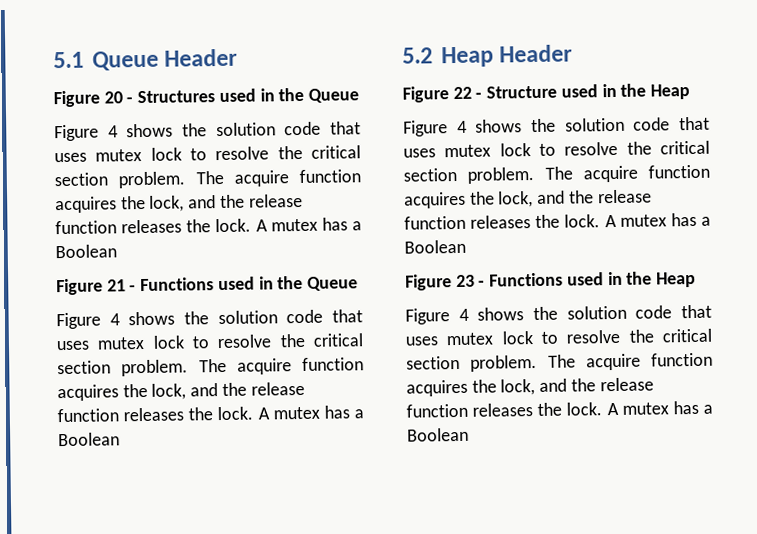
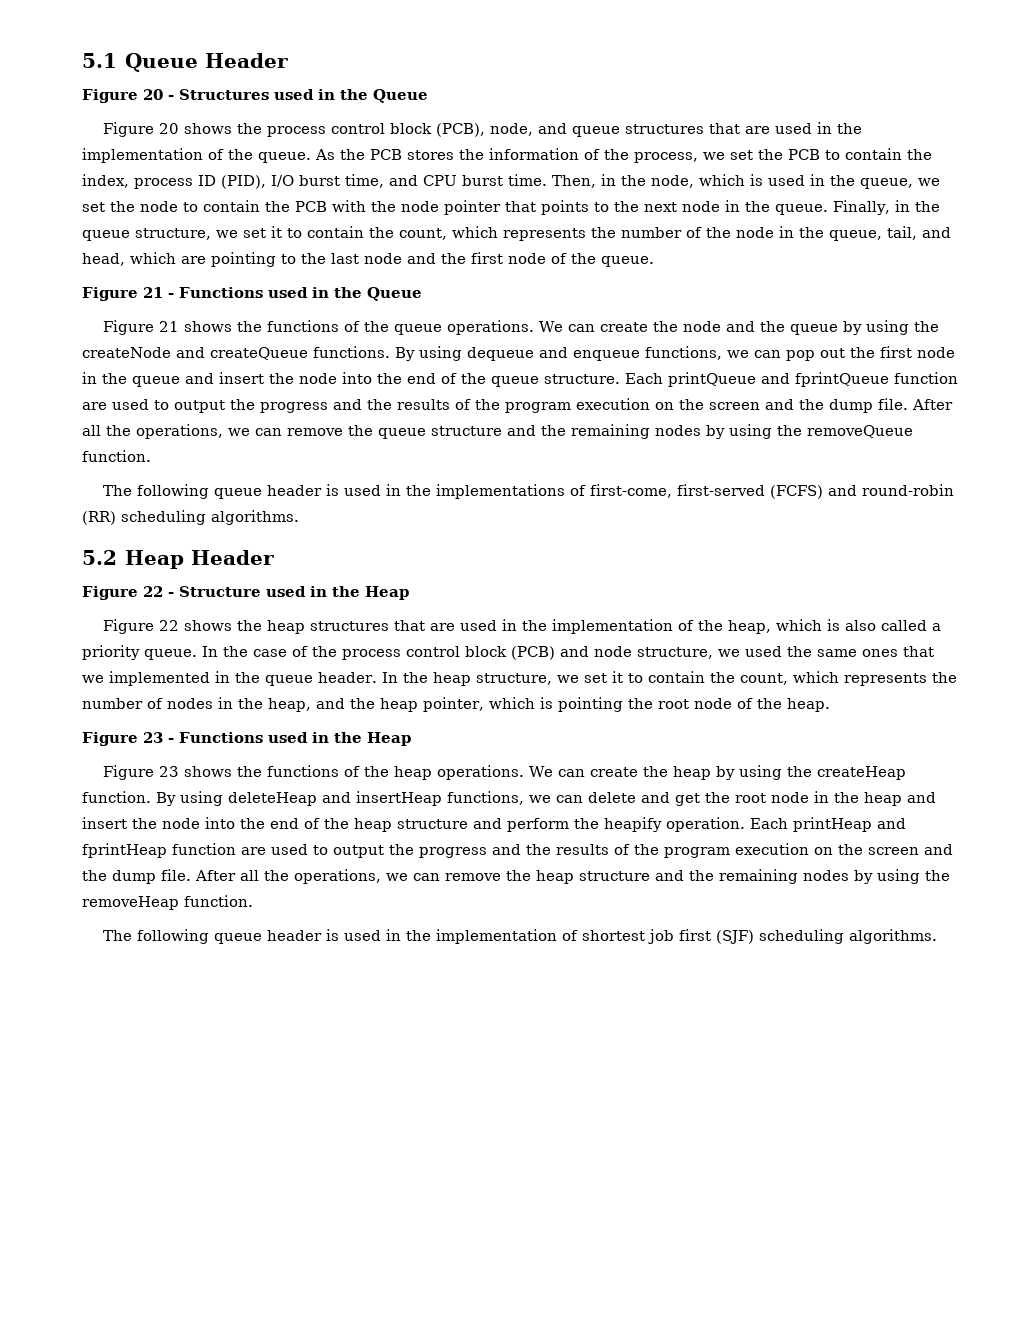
[107,121,361,138] [54,145,361,163] [54,169,361,189] [55,193,303,214] [55,217,362,235] [55,244,117,259] 4 shows the solution code that uses mutex lock to resolve the critical section problem. The acquire function acquires the lock, and the release function releases the lock. A mutex has a Boolean -> [158,122,862,137] [82,148,932,163] [82,174,940,189] [82,200,940,215] [82,226,951,241] [82,252,654,267] 20 shows the process control block (PCB), node, and queue structures that are used in the implementation of the queue. As the PCB stores the information of the process, we set the PCB to contain the index, process ID (PID), I/O burst time, and CPU burst time. Then, in the node, which is used in the queue, we set the node to contain the PCB with the node pointer that points to the next node in the queue. Finally, in the queue structure, we set it to contain the count, which represents the number of the node in the queue, tail, and head, which are pointing to the last node and the first node of the queue.
[109,309,363,326] [56,333,364,351] [57,357,364,377] [57,381,305,402] [57,405,364,423] [58,432,120,447] 4 shows the solution code that uses mutex lock to resolve the critical section problem. The acquire function acquires the lock, and the release function releases the lock. A mutex has a Boolean -> [158,320,939,335] [82,346,955,361] [82,372,958,387] [82,398,953,413] [82,424,913,439] [82,450,151,462] [102,484,954,499] [82,510,299,525] 21 shows the functions of the queue operations. We can create the node and the queue by using the createNode and createQueue functions. By using dequeue and enqueue functions, we can pop out the first node in the queue and insert the node into the end of the queue structure. Each printQueue and fprintQueue function are used to output the progress and the results of the program execution on the screen and the dump file. After all the operations, we can remove the queue structure and the remaining nodes by using the removeQueue function. // The following queue header is used in the implementations of first-come, first-served (FCFS) and round-robin (RR) scheduling algorithms.
[456,116,710,133] [403,140,710,158] [403,164,710,184] [404,189,652,209] [404,212,711,230] [404,239,466,254] 4 shows the solution code that uses mutex lock to resolve the critical section problem. The acquire function acquires the lock, and the release function releases the lock. A mutex has a Boolean -> [158,619,941,634] [82,645,934,660] [82,671,957,686] [82,697,830,712] 22 shows the heap structures that are used in the implementation of the heap, which is also called a priority queue. In the case of the process control block (PCB) and node structure, we used the same ones that we implemented in the queue header. In the heap structure, we set it to contain the count, which represents the number of nodes in the heap, and the heap pointer, which is pointing the root node of the heap.
[458,304,712,321] [405,328,712,346] [406,352,713,372] [406,377,654,397] [406,400,713,418] [407,427,469,442] 4 shows the solution code that uses mutex lock to resolve the critical section problem. The acquire function acquires the lock, and the release function releases the lock. A mutex has a Boolean -> [158,765,906,780] [82,791,936,806] [82,817,906,832] [82,843,953,858] [82,869,950,884] [82,895,253,910] [102,929,937,944] 23 shows the functions of the heap operations. We can create the heap by using the createHeap function. By using deleteHeap and insertHeap functions, we can delete and get the root node in the heap and insert the node into the end of the heap structure and perform the heapify operation. Each printHeap and fprintHeap function are used to output the progress and the results of the program execution on the screen and the dump file. After all the operations, we can remove the heap structure and the remaining nodes by using the removeHeap function. // The following queue header is used in the implementation of shortest job first (SJF) scheduling algorithms.

